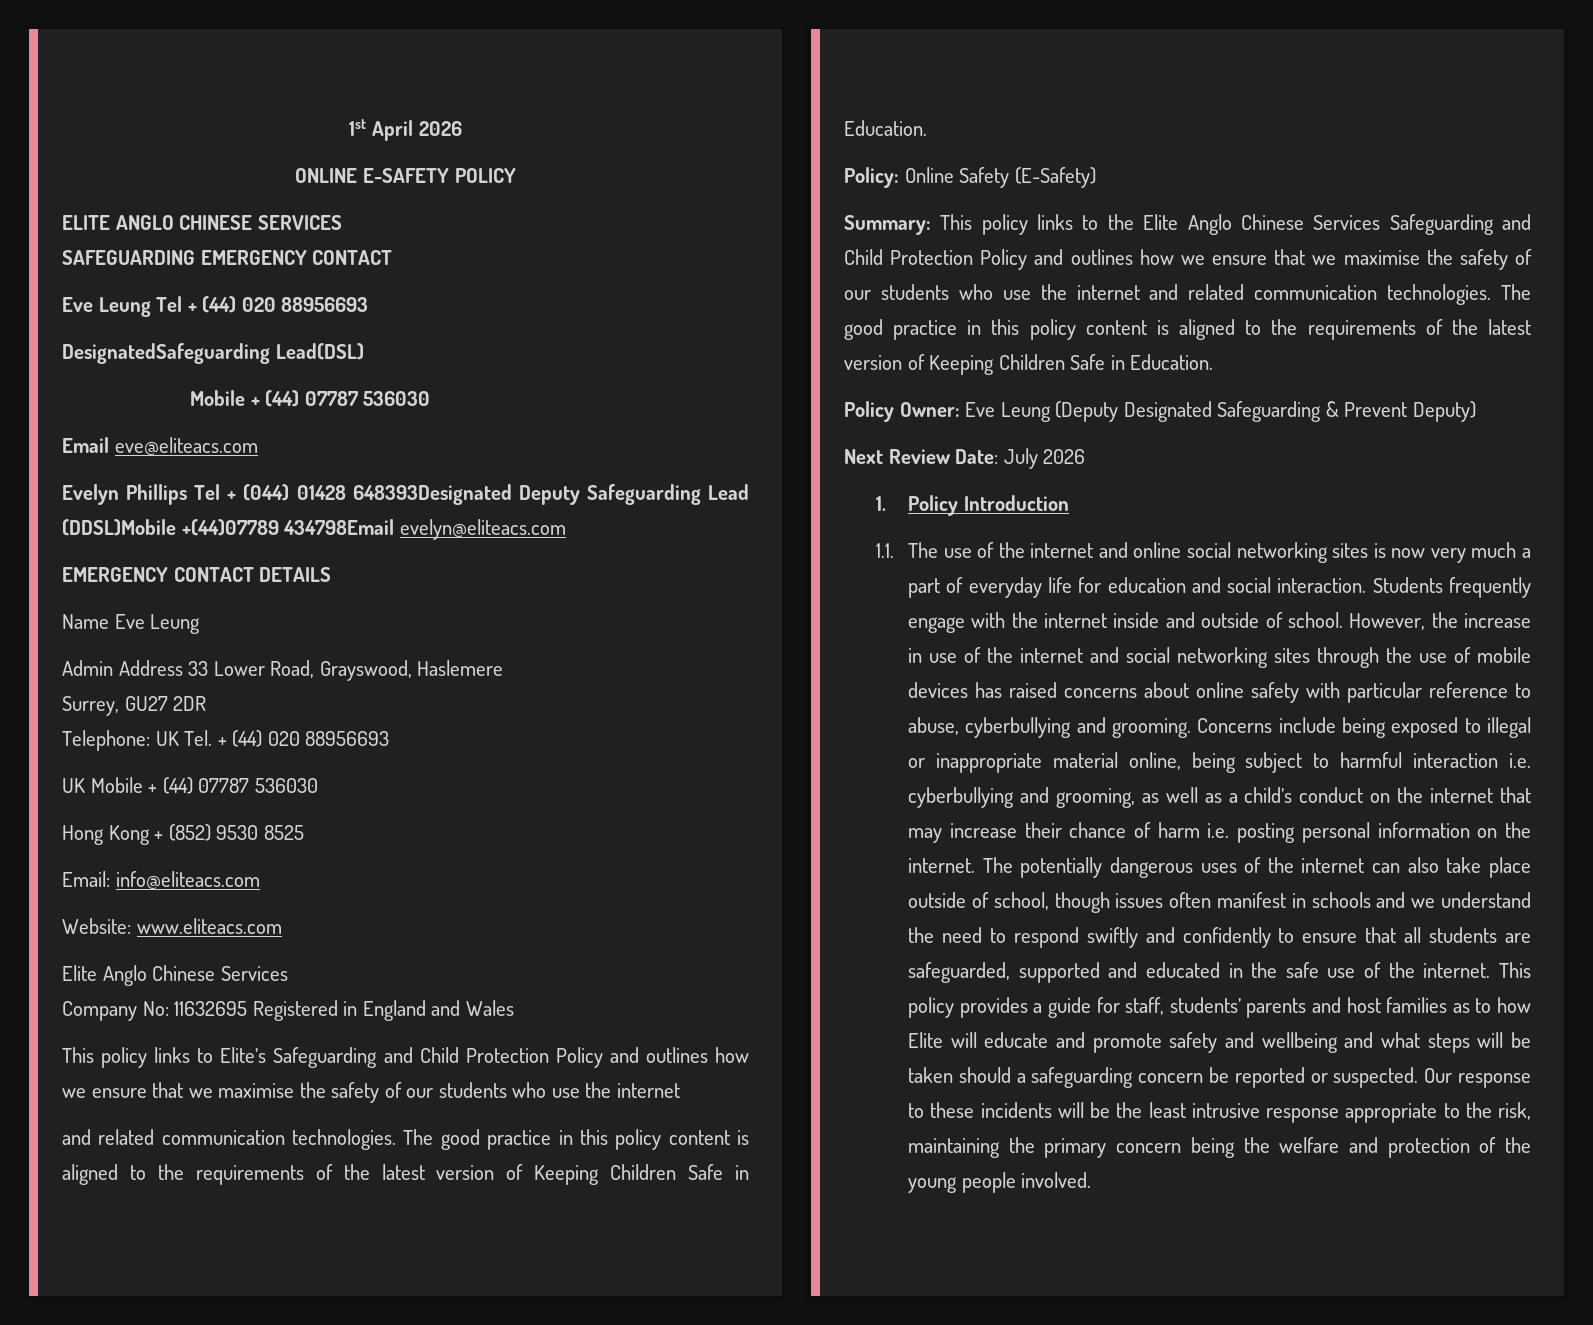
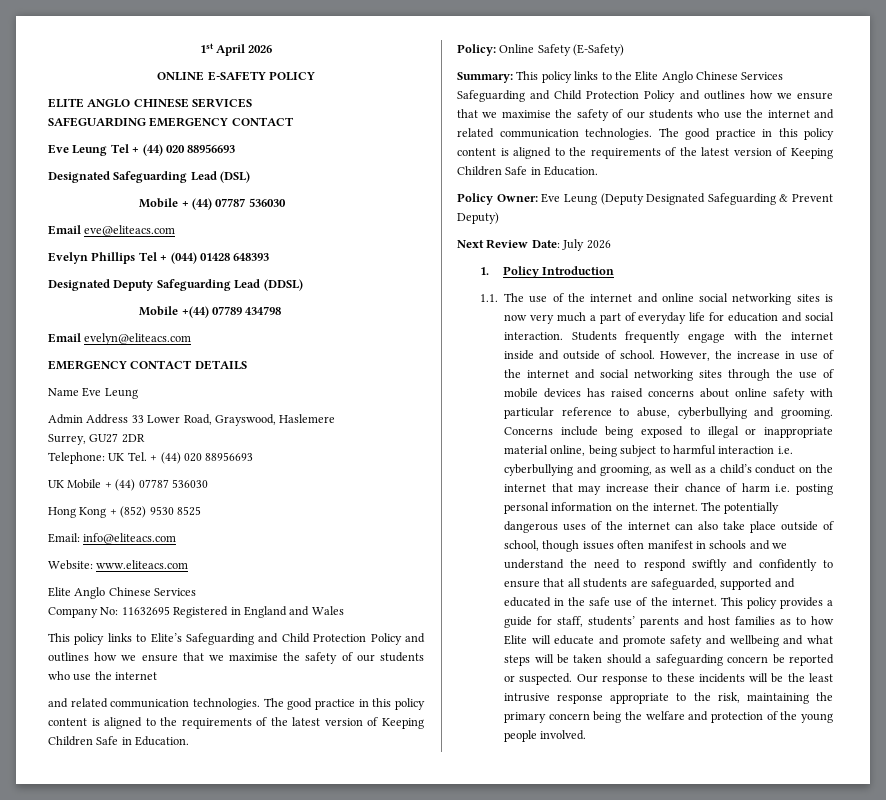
[62,343,364,364] DesignatedSafeguarding Lead(DSL) -> [48,171,251,183] Designated Safeguarding Lead (DSL)
[352,484,512,505] 648393Designated -> [233,253,270,261] [48,279,110,291] 648393 // Designated
[62,519,395,536] (DDSL)Mobile +(44)07789 434798Email -> [263,279,303,291] [139,306,282,318] [48,333,81,343] (DDSL) // Mobile +(44) 07789 434798 // Email

